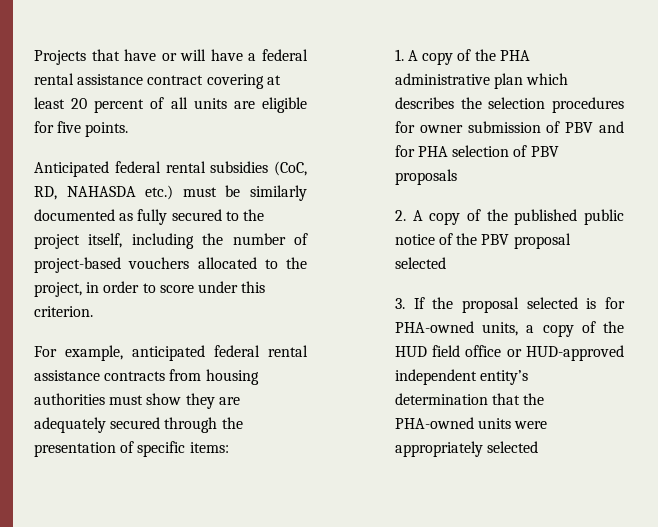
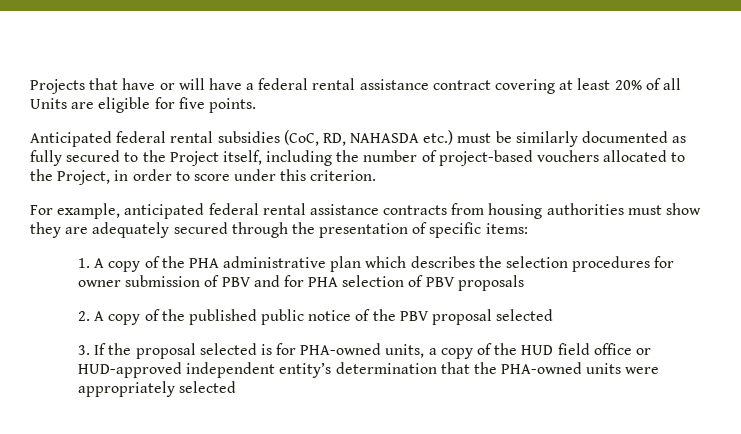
[71,98,145,113] 20 percent -> [614,80,642,90] 20%
[193,98,227,109] units -> [30,98,67,109] Units
[34,234,80,249] project -> [169,151,219,166] Project
[34,282,82,297] project, -> [57,170,111,185] Project,

